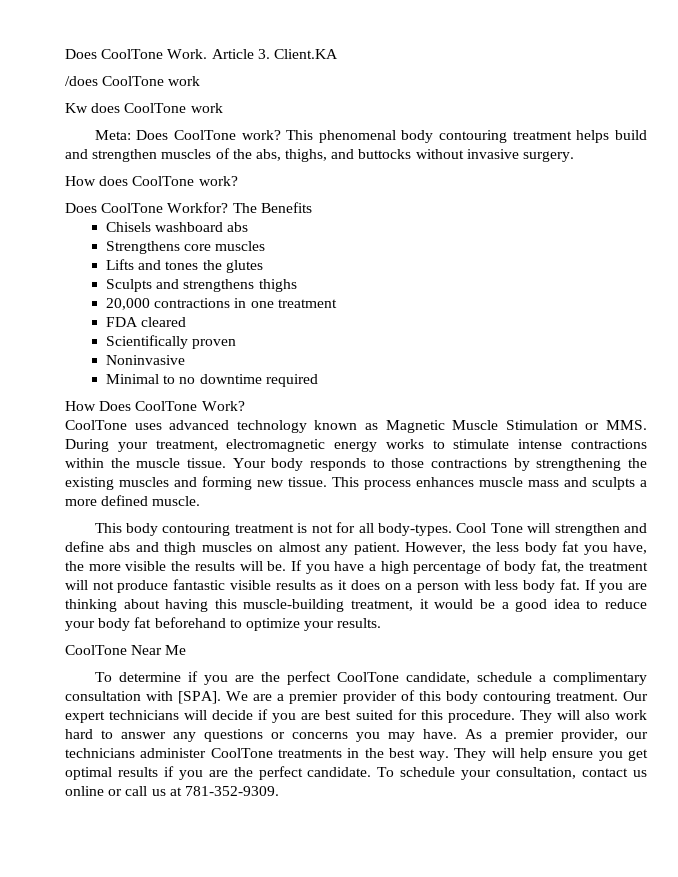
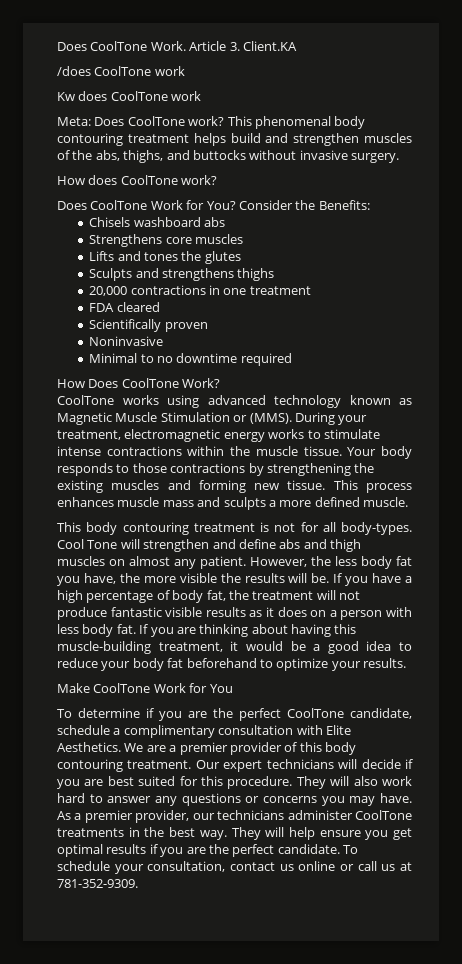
[167,202,312,213] Workfor? The Benefits -> [150,200,370,210] Work for You? Consider the Benefits:
[134,423,162,430] uses -> [122,395,199,408] works using
[606,420,648,430] MMS. -> [249,413,292,424] (MMS).
[65,645,187,655] CoolTone Near Me -> [57,683,233,693] Make CoolTone Work for You
[178,691,222,704] [SPA]. -> [325,725,351,735] [57,742,121,752] Elite Aesthetics.

